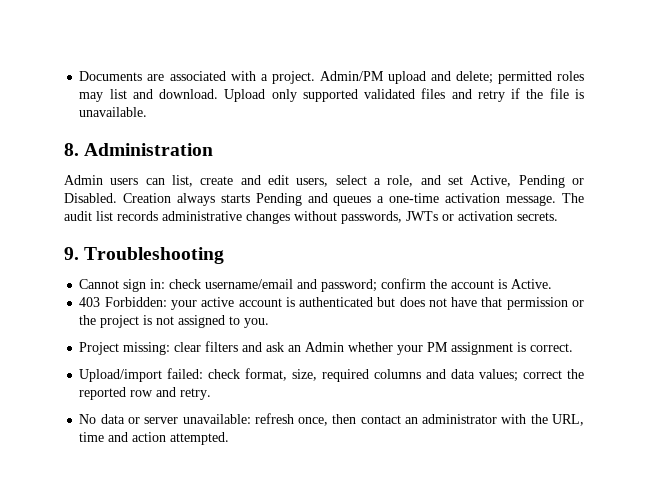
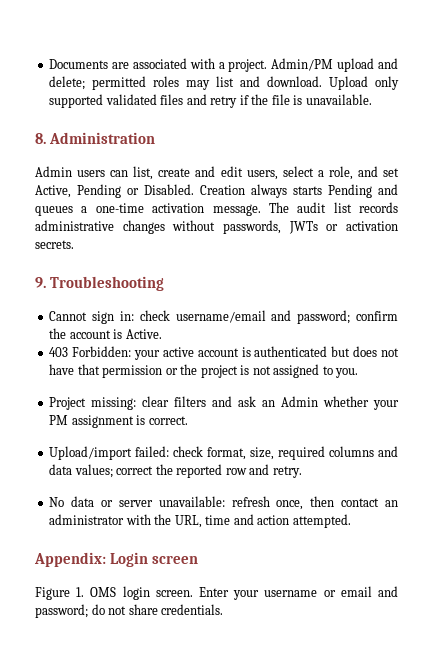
(230, 438) none -> [34,552,199,567] [35,586,398,600] [35,604,224,618] // Appendix: Login screen // Figure 1. OMS login screen. Enter your username or email and password; do not share credentials.

